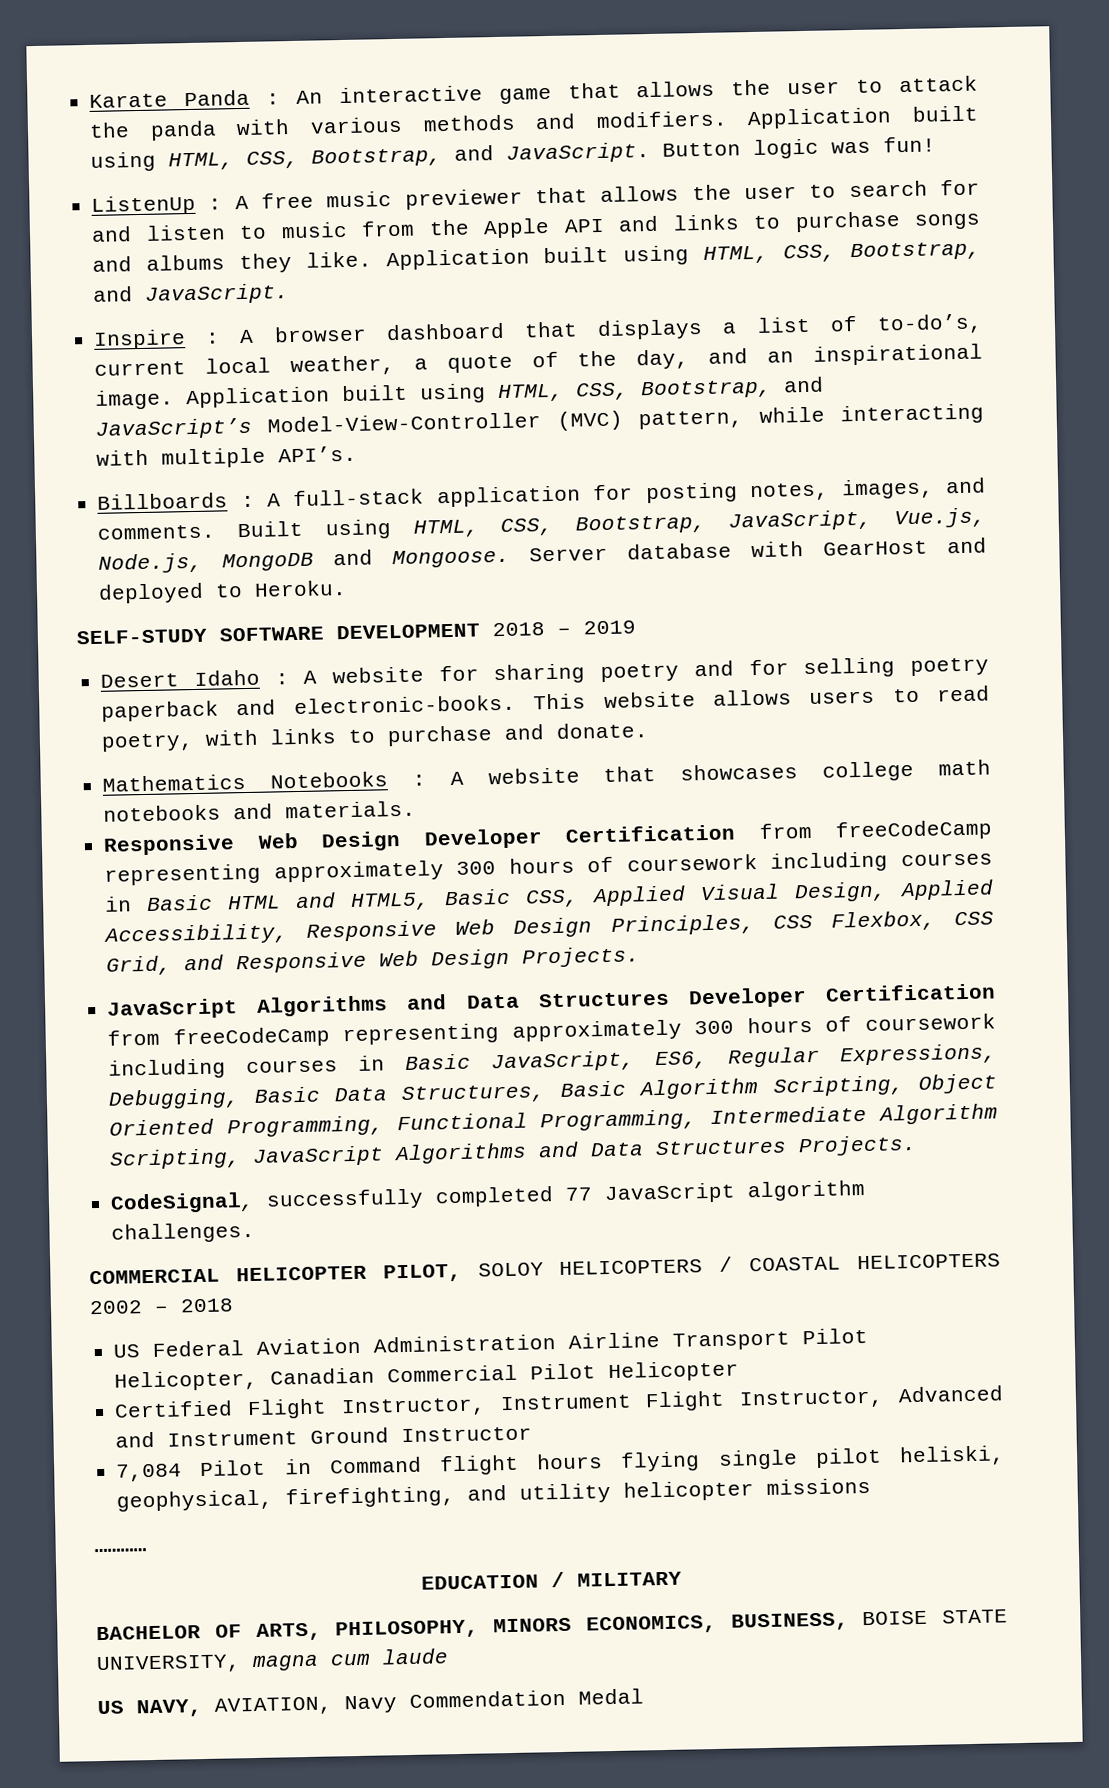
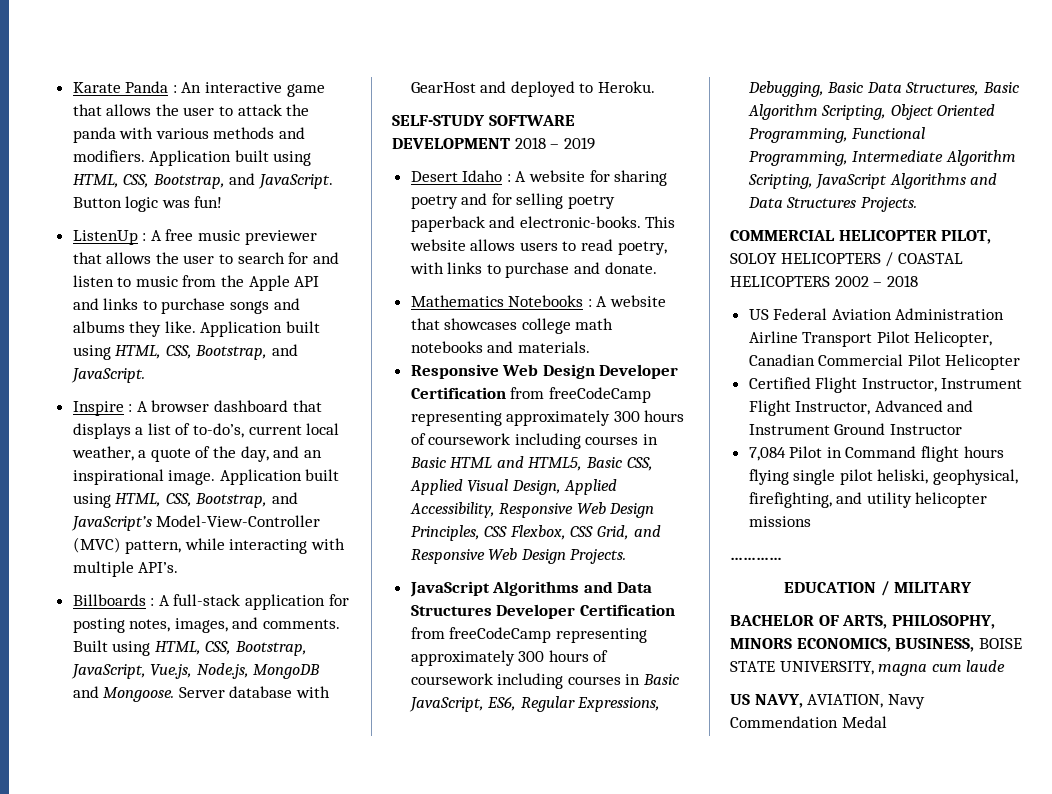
[110,1179,867,1214] [111,1221,256,1244] // CodeSignal, successfully completed 77 JavaScript algorithm challenges. -> (917, 204) none

